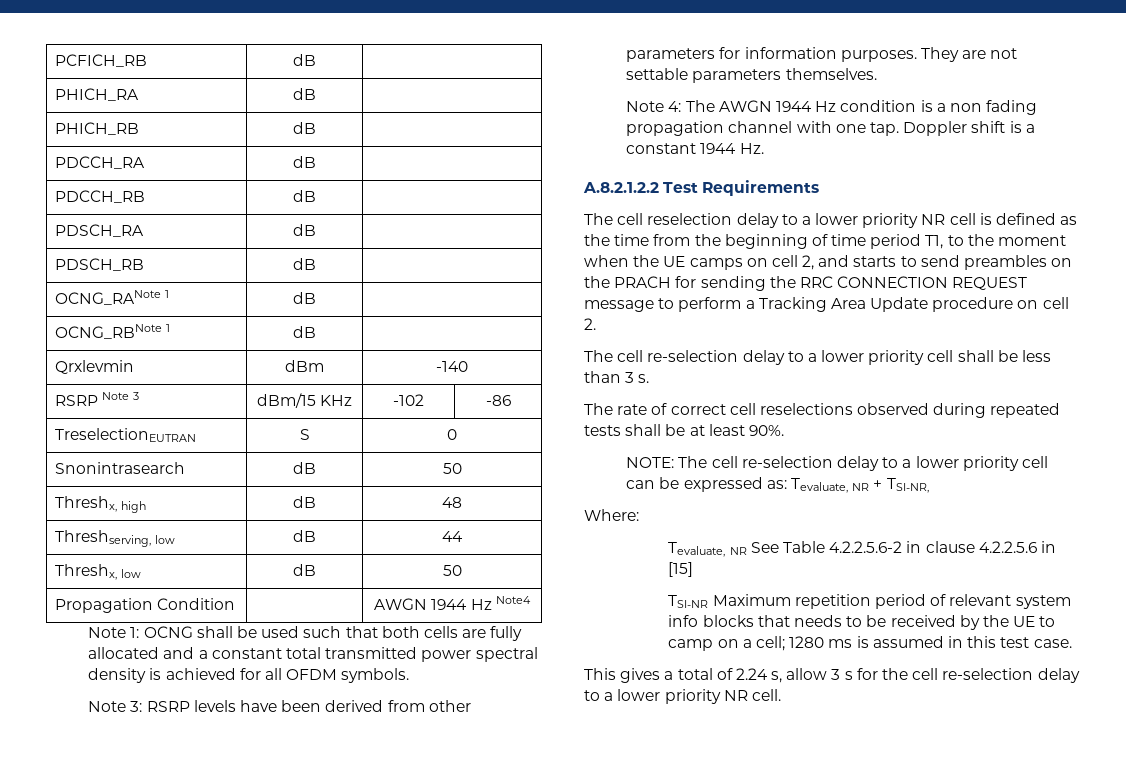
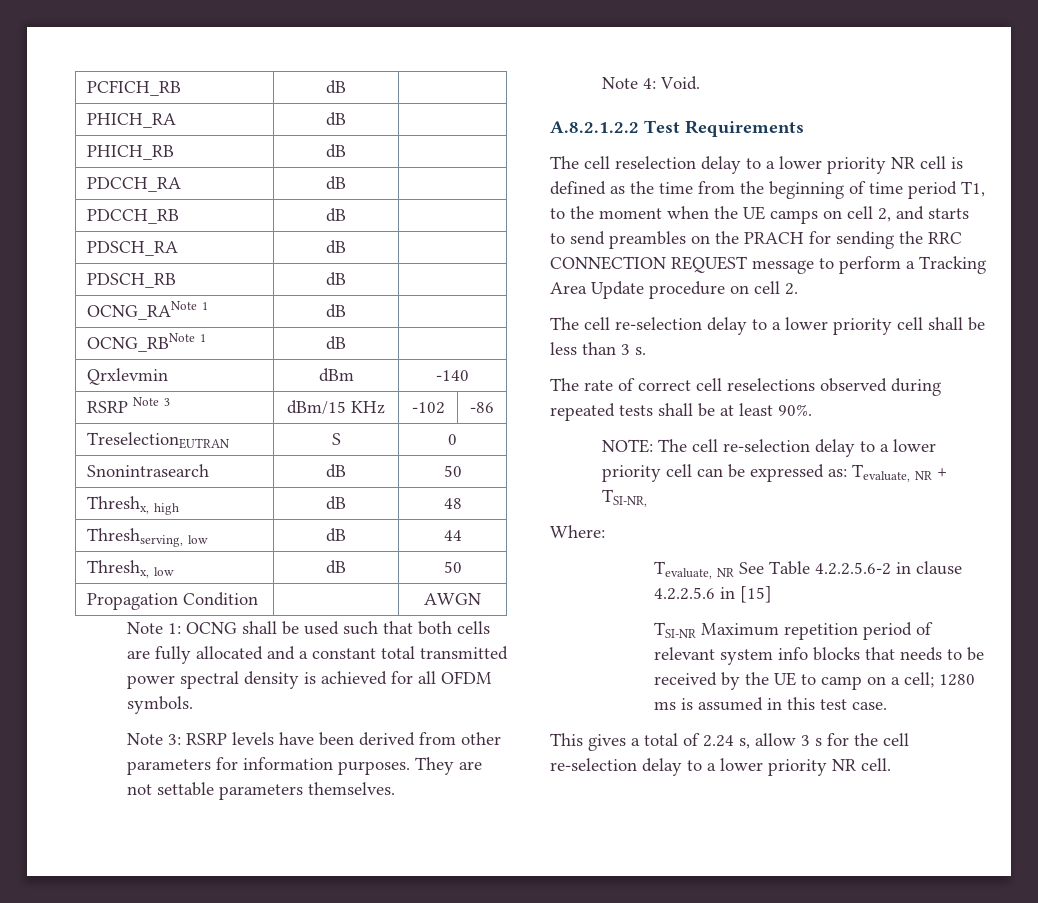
[431,596,531,610] 1944 Hz Note4 -> (481, 599) none
[685,100,1038,115] [626,121,1035,136] [626,143,764,154] The AWGN 1944 Hz condition is a non fading propagation channel with one tap. Doppler shift is a constant 1944 Hz. -> [660,76,701,90] Void.

